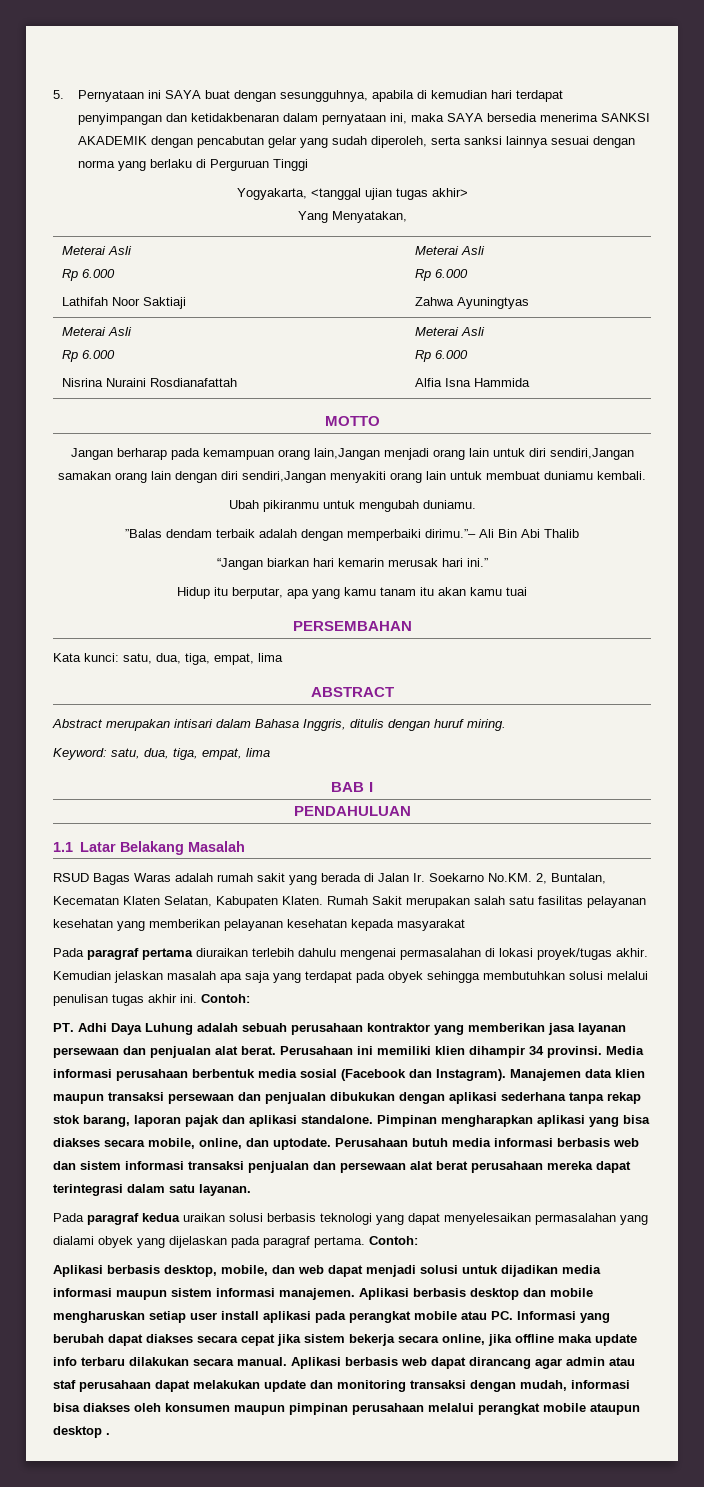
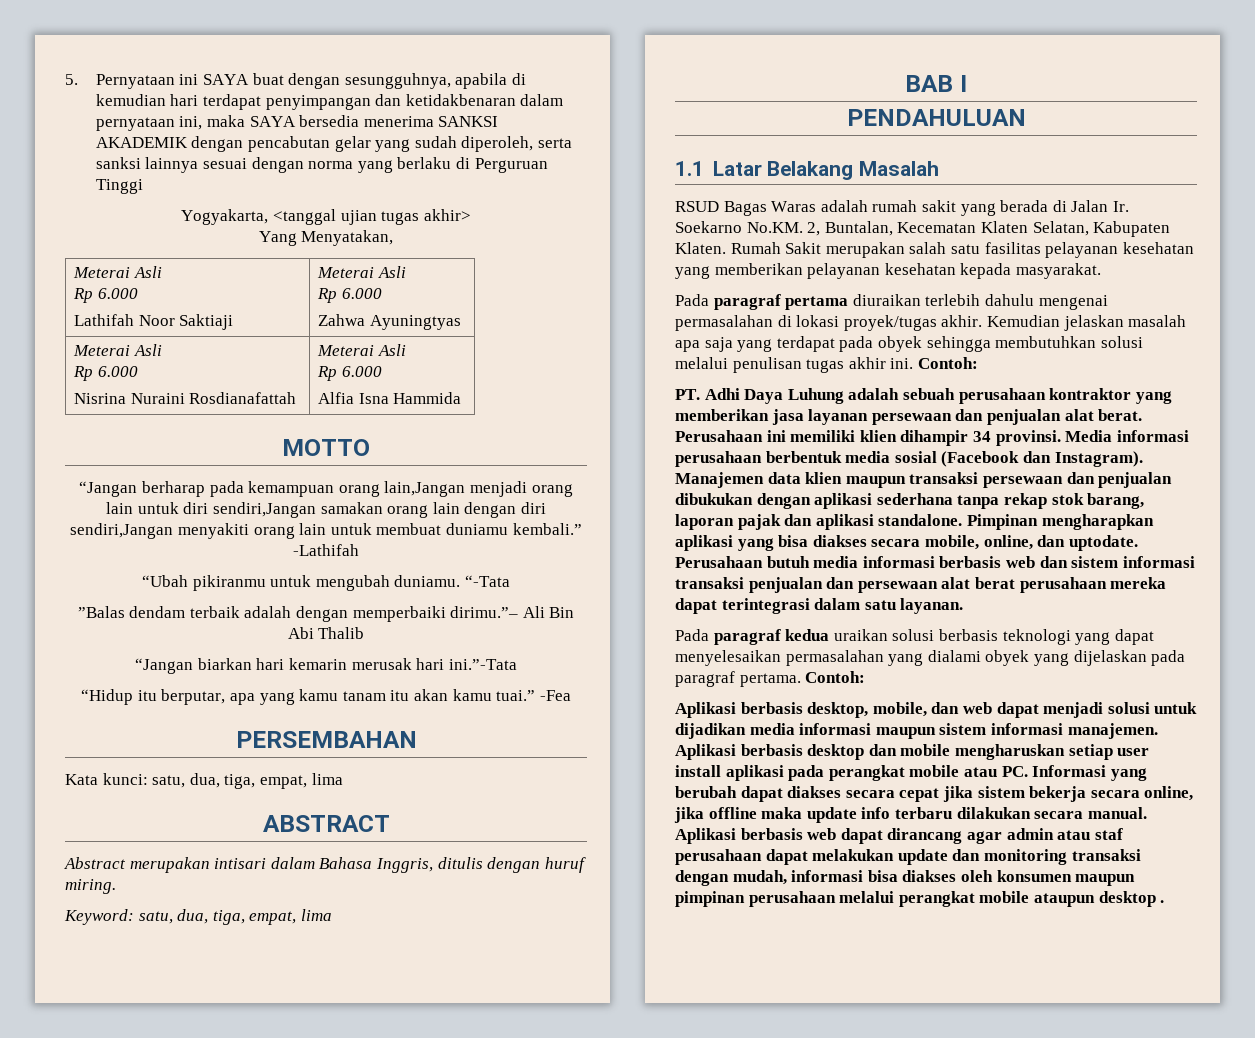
[70,448,113,460] Jangan -> [79,481,138,497] “Jangan
[597,471,646,480] [228,500,259,509] kembali. // Ubah -> [512,523,582,535] [293,544,359,556] [142,575,189,587] kembali.” -Lathifah // “Ubah
(476, 504) none -> [464,575,510,587] “-Tata
[466,558,488,567] [177,587,210,599] ini.” // Hidup -> [448,659,517,670] [81,689,134,705] ini.”-Tata // “Hidup
[506,587,527,596] tuai -> [496,690,571,701] tuai.” -Fea
[397,919,465,931] masyarakat -> [1015,263,1101,279] masyarakat.

